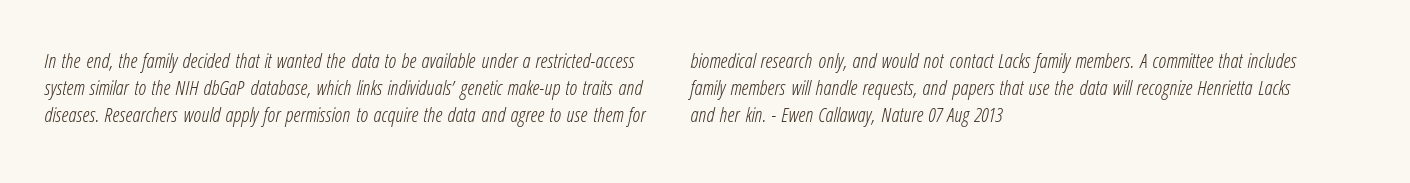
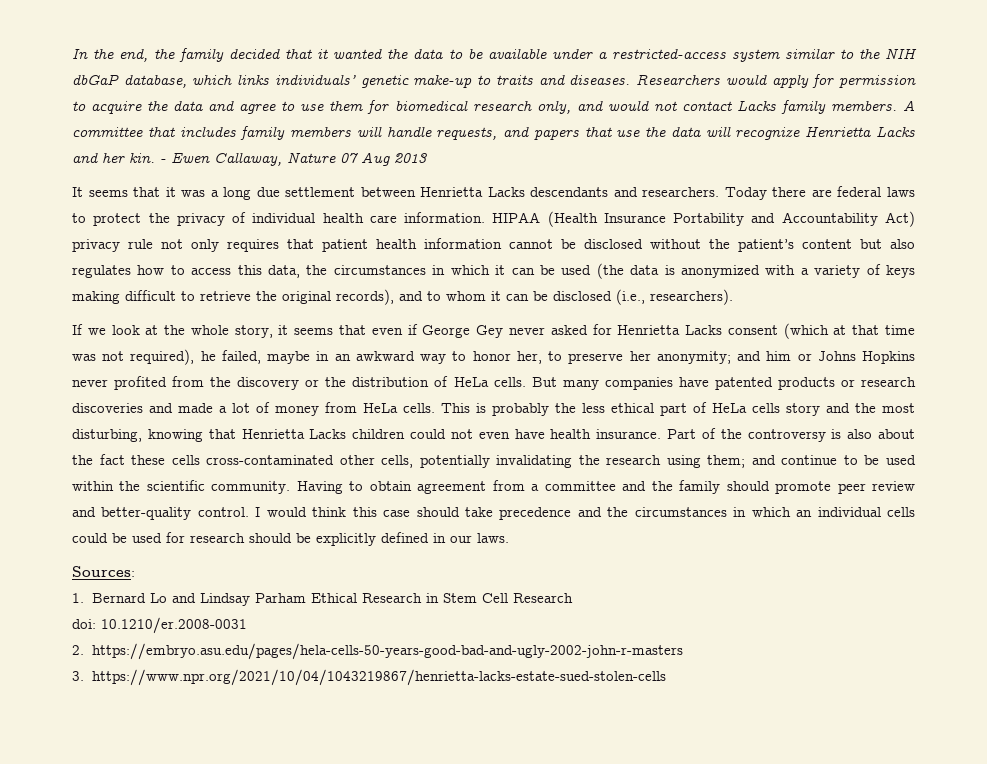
(1004, 115) none -> [72,186,915,200] [72,211,915,227] [72,238,915,252] [72,263,915,279] [72,289,733,305] [72,323,915,339] [72,349,915,365] [72,376,916,390] [72,402,915,416] [72,428,916,442] [72,454,916,468] [72,480,916,494] [72,507,916,520] [72,532,509,546] [72,566,135,577] [72,593,573,606] [72,617,247,634] [72,643,683,660] [72,669,666,686] // It seems that it was a long due settlement between Henrietta Lacks descendants and researchers. Today there are federal laws to protect the privacy of individual health care information. HIPAA (Health Insurance Portability and Accountability Act) privacy rule not only requires that patient health information cannot be disclosed without the patient’s content but also regulates how to access this data, the circumstances in which it can be used (the data is anonymized with a variety of keys making difficult to retrieve the original records), and to whom it can be disclosed (i.e., researchers). // If we look at the whole story, it seems that even if George Gey never asked for Henrietta Lacks consent (which at that time was not required), he failed, maybe in an awkward way to honor her, to preserve her anonymity; and him or Johns Hopkins never profited from the discovery or the distribution of HeLa cells. But many companies have patented products or research discoveries and made a lot of money from HeLa cells. This is probably the less ethical part of HeLa cells story and the most disturbing, knowing that Henrietta Lacks children could not even have health insurance. Part of the controversy is also about the fact these cells cross-contaminated other cells, potentially invalidating the research using them; and continue to be used within the scientific community. Having to obtain agreement from a committee and the family should promote peer review and better-quality control. I would think this case should take precedence and the circumstances in which an individual cells could be used for research should be explicitly defined in our laws. // Sources: // 1. Bernard Lo and Lindsay Parham Ethical Research in Stem Cell Research // doi: 10.1210/er.2008-0031 // 2. https://embryo.asu.edu/pages/hela-cells-50-years-good-bad-and-ugly-2002-john-r-masters // 3. https://www.npr.org/2021/10/04/1043219867/henrietta-lacks-estate-sued-stolen-cells

